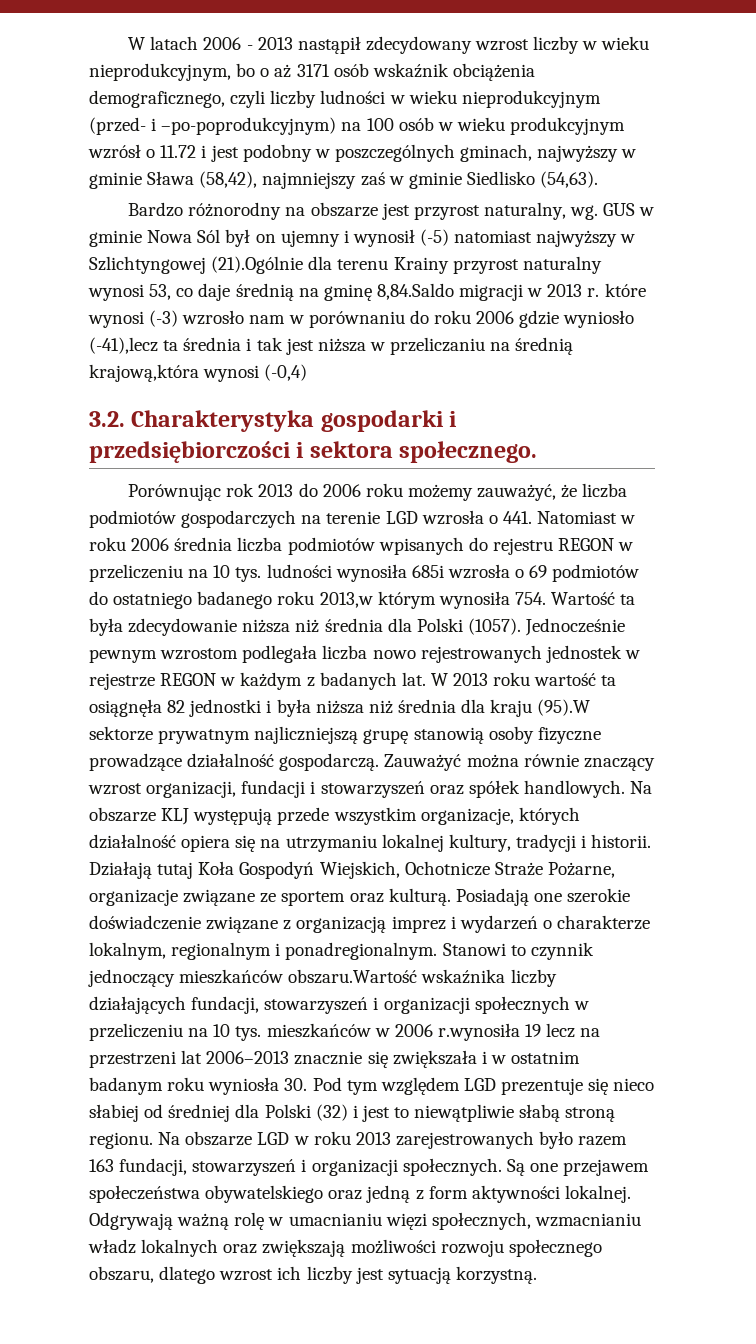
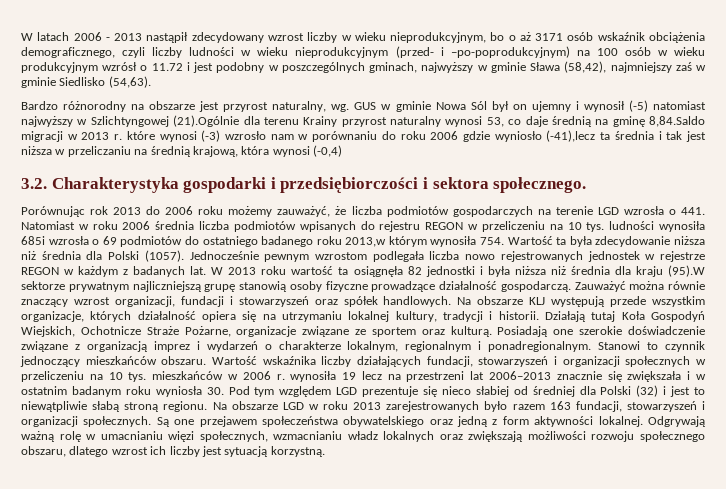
[89,364,199,382] krajową,która -> [192,146,270,157] krajową, która
[288,969,418,984] obszaru.Wartość -> [161,356,257,365] obszaru. Wartość
[437,1023,520,1041] r.wynosiła -> [276,371,337,382] r. wynosiła

